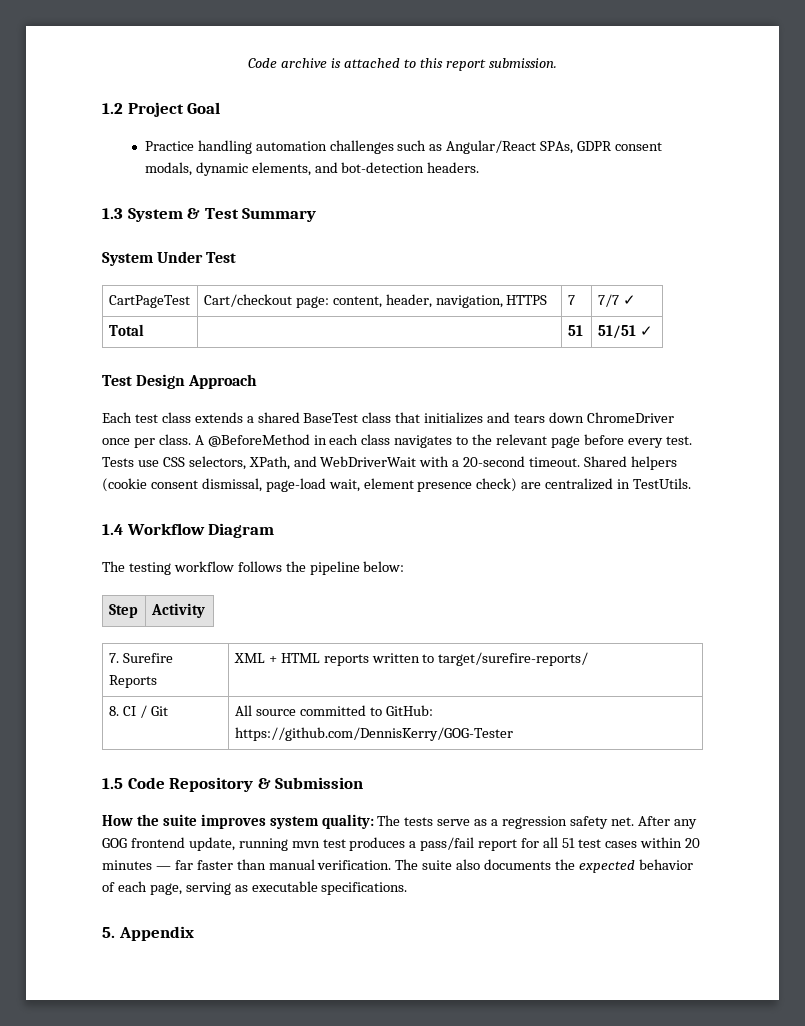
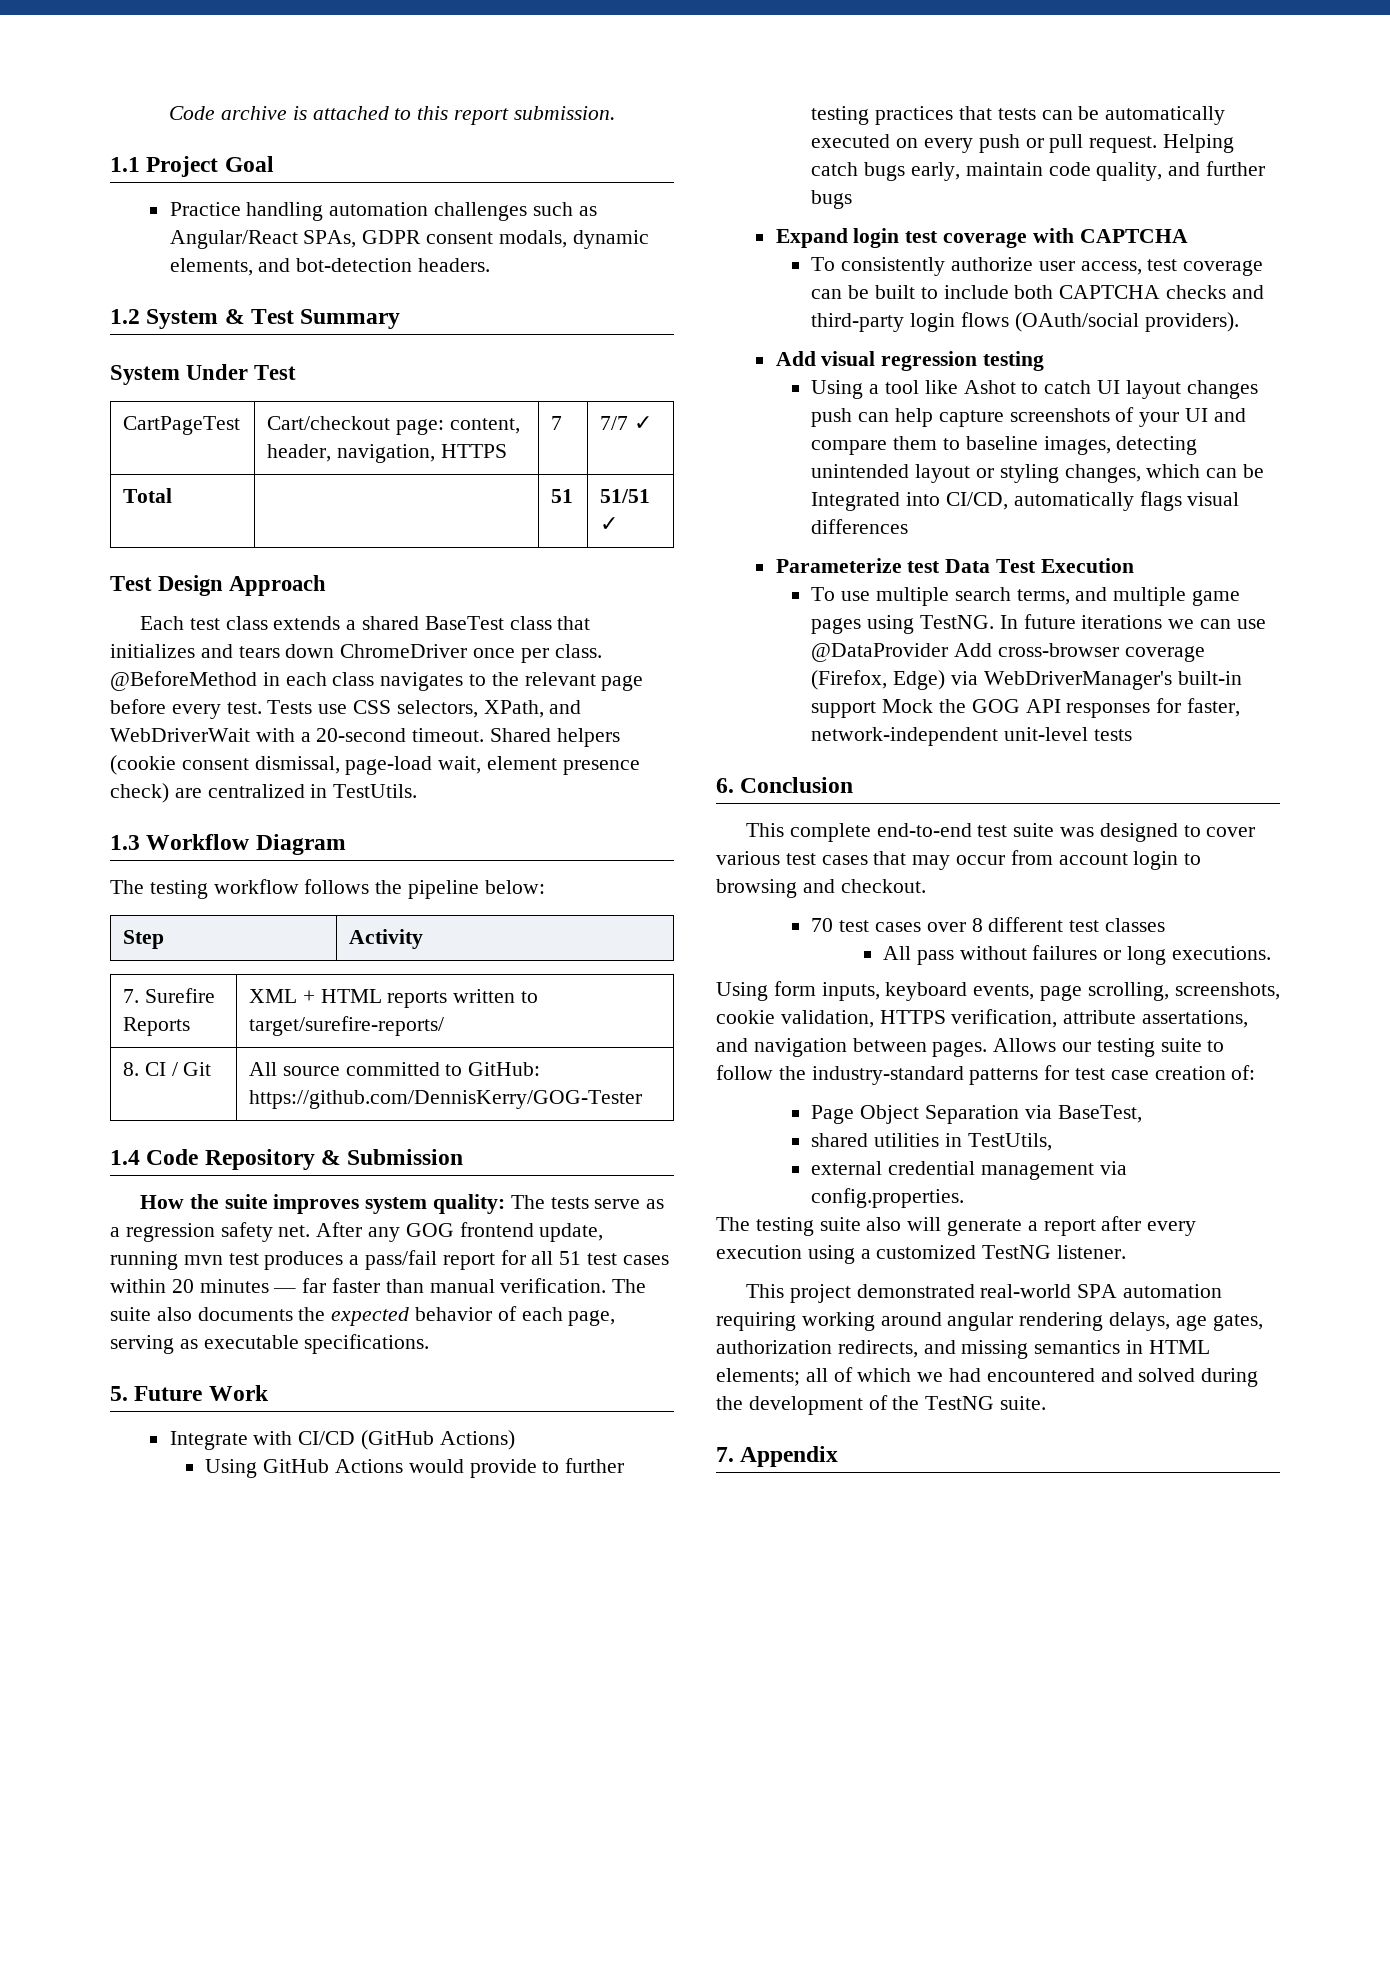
[102,103,123,114] 1.2 -> [110,157,140,172] 1.1
[102,208,123,219] 1.3 -> [110,309,140,324] 1.2
[194,435,204,445] A -> (602, 651) none
[102,524,123,535] 1.4 -> [110,835,140,850] 1.3
[102,778,123,789] 1.5 -> [110,1150,140,1165] 1.4
(115, 932) none -> [134,1385,269,1401] [169,1430,515,1450] [205,1458,625,1478] [811,106,1226,125] [811,134,1234,153] [811,161,1265,181] [811,190,853,209] [775,228,1188,248] [811,257,1264,276] [811,285,1264,299] [811,312,1239,332] [775,351,1044,371] [811,380,1258,399] [811,407,1246,427] [811,436,1198,455] [811,464,1264,483] [811,491,1240,511] [811,519,909,534] [775,558,1134,573] [811,587,1240,606] [811,614,1266,634] [811,643,1205,662] [811,670,1242,690] [811,698,1240,718] [811,727,1132,746] [716,777,854,793] [745,823,1256,842] [716,850,1202,870] [716,879,926,898] [811,917,1165,932] [883,945,1271,965] [716,981,1280,1001] [716,1009,1249,1028] [716,1038,1225,1057] [716,1065,1256,1085] [811,1105,1142,1124] [811,1133,1052,1151] [811,1161,1127,1180] [811,1188,965,1208] [716,1216,1197,1236] [716,1245,1127,1264] [745,1284,1222,1303] [716,1312,1263,1331] [716,1340,1210,1359] [716,1367,1259,1387] [716,1395,1047,1415] [716,1447,734,1462] Future Work // Integrate with CI/CD (GitHub Actions) // Using GitHub Actions would provide to further testing practices that tests can be automatically executed on every push or pull request. Helping catch bugs early, maintain code quality, and further bugs // Expand login test coverage with CAPTCHA // To consistently authorize user access, test coverage can be built to include both CAPTCHA checks and third-party login flows (OAuth/social providers). // Add visual regression testing // Using a tool like Ashot to catch UI layout changes push can help capture screenshots of your UI and compare them to baseline images, detecting unintended layout or styling changes, which can be Integrated into CI/CD, automatically flags visual differences // Parameterize test Data Test Execution // To use multiple search terms, and multiple game pages using TestNG. In future iterations we can use @DataProvider Add cross-browser coverage (Firefox, Edge) via WebDriverManager's built-in support Mock the GOG API responses for faster, network-independent unit-level tests // 6. Conclusion // This complete end-to-end test suite was designed to cover various test cases that may occur from account login to browsing and checkout. // 70 test cases over 8 different test classes // All pass without failures or long executions. // Using form inputs, keyboard events, page scrolling, screenshots, cookie validation, HTTPS verification, attribute assertations, and navigation between pages. Allows our testing suite to follow the industry-standard patterns for test case creation of: // Page Object Separation via BaseTest, // shared utilities in TestUtils, // external credential management via config.properties. // The testing suite also will generate a report after every execution using a customized TestNG listener. // This project demonstrated real-world SPA automation requiring working around angular rendering delays, age gates, authorization redirects, and missing semantics in HTML elements; all of which we had encountered and solved during the development of the TestNG suite. // 7.

